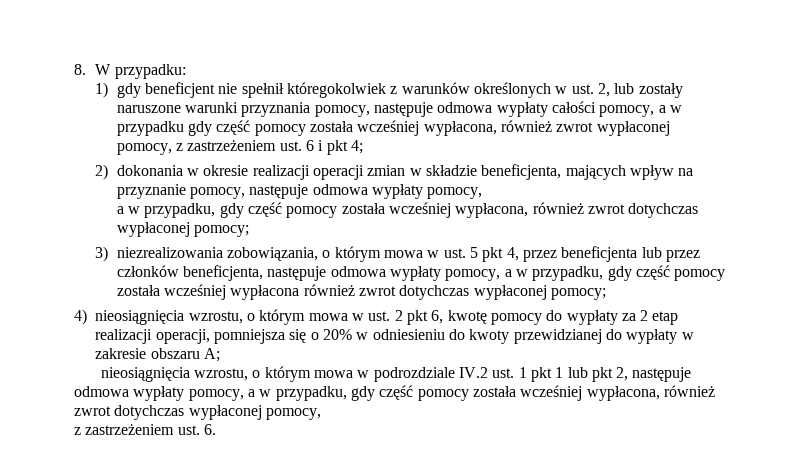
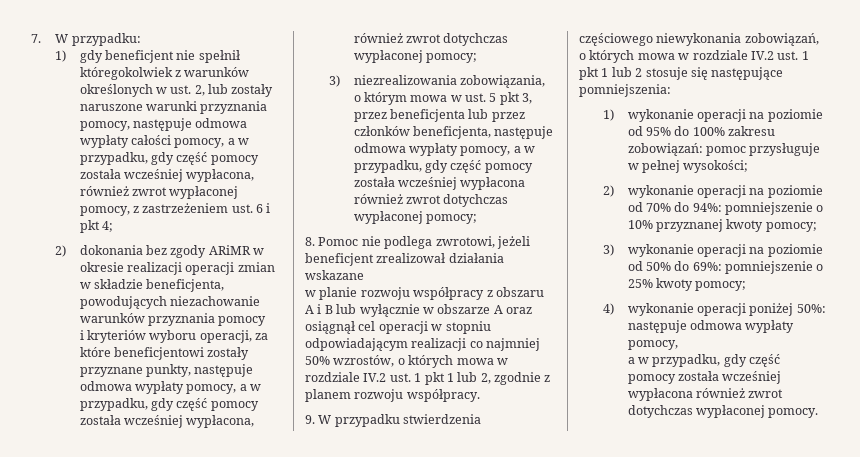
[74,64,86,75] 8. -> [31,34,41,43] 7.
[116,121,184,136] przypadku -> [79,152,148,165] przypadku,
(183, 170) none -> [145,245,251,258] bez zgody ARiMR
[565,165,694,180] [116,184,483,199] mających wpływ na przyznanie pomocy, następuje odmowa wypłaty pomocy, // -> [79,296,260,309] [79,313,267,326] [79,330,269,343] [79,347,250,360] [79,364,254,377] [79,381,237,394] powodujących niezachowanie warunków przyznania pomocy // i kryteriów wyboru operacji, za które beneficjentowi zostały przyznane punkty, następuje odmowa wypłaty pomocy,
[506,247,519,261] 4, -> [522,93,533,104] 3,
[74,309,679,325] [95,329,694,344] [95,348,220,362] [100,366,692,382] [74,385,715,401] [74,405,321,420] [74,424,216,435] 4) nieosiągnięcia wzrostu, o którym mowa w ust. 2 pkt 6, kwotę pomocy do wypłaty za 2 etap realizacji operacji, pomniejsza się o 20% w odniesieniu do kwoty przewidzianej do wypłaty w zakresie obszaru A; // nieosiągnięcia wzrostu, o którym mowa w podrozdziale IV.2 ust. 1 pkt 1 lub pkt 2, następuje odmowa wypłaty pomocy, a w przypadku, gdy część pomocy została wcześniej wypłacona, również zwrot dotychczas wypłaconej pomocy, // z zastrzeżeniem ust. 6. -> [305,236,530,249] [305,253,504,266] [305,270,364,280] [305,287,544,300] [305,304,532,317] [305,321,491,334] [305,338,541,351] [305,355,508,368] [305,372,551,385] [305,389,480,402] [305,414,482,427] [579,33,819,46] [579,50,809,63] [579,67,784,80] [579,84,671,97] [603,109,823,122] [627,126,776,136] [627,143,821,156] [627,160,749,173] [603,185,823,198] [627,202,824,215] [627,219,817,232] [603,244,823,257] [627,261,824,274] [627,278,747,291] [603,303,826,316] [627,320,795,333] [627,340,678,350] [627,354,781,367] [627,371,782,384] [627,388,784,401] [627,405,819,418] 8. Pomoc nie podlega zwrotowi, jeżeli beneficjent zrealizował działania wskazane // w planie rozwoju współpracy z obszaru A i B lub wyłącznie w obszarze A oraz osiągnął cel operacji w stopniu odpowiadającym realizacji co najmniej 50% wzrostów, o których mowa w rozdziale IV.2 ust. 1 pkt 1 lub 2, zgodnie z planem rozwoju współpracy. // 9. W przypadku stwierdzenia częściowego niewykonania zobowiązań, o których mowa w rozdziale IV.2 ust. 1 pkt 1 lub 2 stosuje się następujące pomniejszenia: // 1) wykonanie operacji na poziomie od 95% do 100% zakresu zobowiązań: pomoc przysługuje w pełnej wysokości; // 2) wykonanie operacji na poziomie od 70% do 94%: pomniejszenie o 10% przyznanej kwoty pomocy; // 3) wykonanie operacji na poziomie od 50% do 69%: pomniejszenie o 25% kwoty pomocy; // 4) wykonanie operacji poniżej 50%: następuje odmowa wypłaty pomocy, // a w przypadku, gdy część pomocy została wcześniej wypłacona również zwrot dotychczas wypłaconej pomocy.

